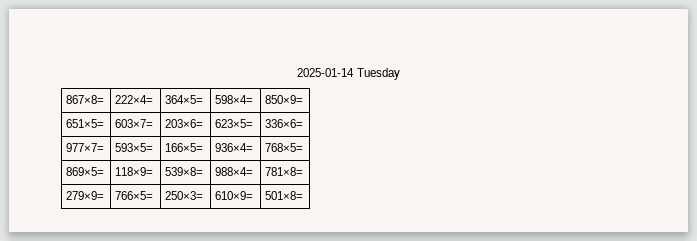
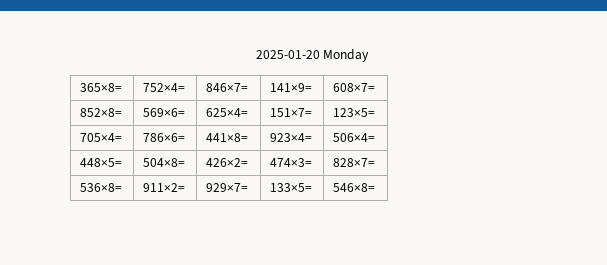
[297,68,400,80] [66,95,105,104] [115,95,154,104] [165,95,204,104] [215,95,254,104] [265,95,304,104] [66,119,105,128] [115,119,154,128] [165,119,204,128] [215,119,254,128] [265,119,304,128] [66,143,105,152] [115,143,154,152] [165,143,204,152] [215,143,254,152] [265,143,304,152] [66,167,105,176] [115,167,154,176] [165,167,204,176] [215,167,254,176] [265,167,304,176] [66,191,105,200] [115,191,154,200] [165,191,204,200] [215,191,254,200] [265,191,304,200] 2025-01-14 Tuesday // 867×8= | 222×4= | 364×5= | 598×4= | 850×9= // 651×5= | 603×7= | 203×6= | 623×5= | 336×6= // 977×7= | 593×5= | 166×5= | 936×4= | 768×5= // 869×5= | 118×9= | 539×8= | 988×4= | 781×8= // 279×9= | 766×5= | 250×3= | 610×9= | 501×8= -> [255,49,370,62] [80,83,123,92] [143,83,186,92] [206,83,249,92] [270,83,313,92] [333,83,376,92] [80,108,123,117] [143,108,186,117] [206,108,249,117] [270,108,313,117] [333,108,376,117] [80,133,123,142] [143,133,186,142] [206,133,249,142] [270,133,313,142] [333,133,376,142] [80,158,123,167] [143,158,186,167] [206,158,249,167] [270,158,313,167] [333,158,376,167] [80,183,123,192] [143,183,186,192] [206,183,249,192] [270,183,313,192] [333,183,376,192] 2025-01-20 Monday // 365×8= | 752×4= | 846×7= | 141×9= | 608×7= // 852×8= | 569×6= | 625×4= | 151×7= | 123×5= // 705×4= | 786×6= | 441×8= | 923×4= | 506×4= // 448×5= | 504×8= | 426×2= | 474×3= | 828×7= // 536×8= | 911×2= | 929×7= | 133×5= | 546×8=

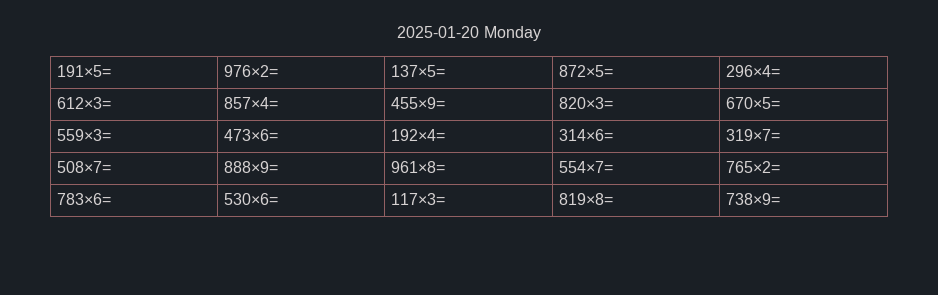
[80,83,123,92] [143,83,186,92] [206,83,249,92] [270,83,313,92] [333,83,376,92] [80,108,123,117] [143,108,186,117] [206,108,249,117] [270,108,313,117] [333,108,376,117] [80,133,123,142] [143,133,186,142] [206,133,249,142] [270,133,313,142] [333,133,376,142] [80,158,123,167] [143,158,186,167] [206,158,249,167] [270,158,313,167] [333,158,376,167] [80,183,123,192] [143,183,186,192] [206,183,249,192] [270,183,313,192] [333,183,376,192] 365×8= | 752×4= | 846×7= | 141×9= | 608×7= // 852×8= | 569×6= | 625×4= | 151×7= | 123×5= // 705×4= | 786×6= | 441×8= | 923×4= | 506×4= // 448×5= | 504×8= | 426×2= | 474×3= | 828×7= // 536×8= | 911×2= | 929×7= | 133×5= | 546×8= -> [56,65,111,77] [223,65,278,77] [390,65,445,77] [558,65,613,77] [725,65,780,77] [56,97,111,109] [223,97,278,109] [390,97,445,109] [558,97,613,109] [725,97,780,109] [56,129,111,141] [223,129,278,141] [390,129,445,141] [558,129,613,141] [725,129,780,141] [56,161,111,173] [223,161,278,173] [390,161,445,173] [558,161,613,173] [725,161,780,173] [56,193,111,205] [223,193,278,205] [390,193,445,205] [558,193,613,205] [725,193,780,205] 191×5= | 976×2= | 137×5= | 872×5= | 296×4= // 612×3= | 857×4= | 455×9= | 820×3= | 670×5= // 559×3= | 473×6= | 192×4= | 314×6= | 319×7= // 508×7= | 888×9= | 961×8= | 554×7= | 765×2= // 783×6= | 530×6= | 117×3= | 819×8= | 738×9=

